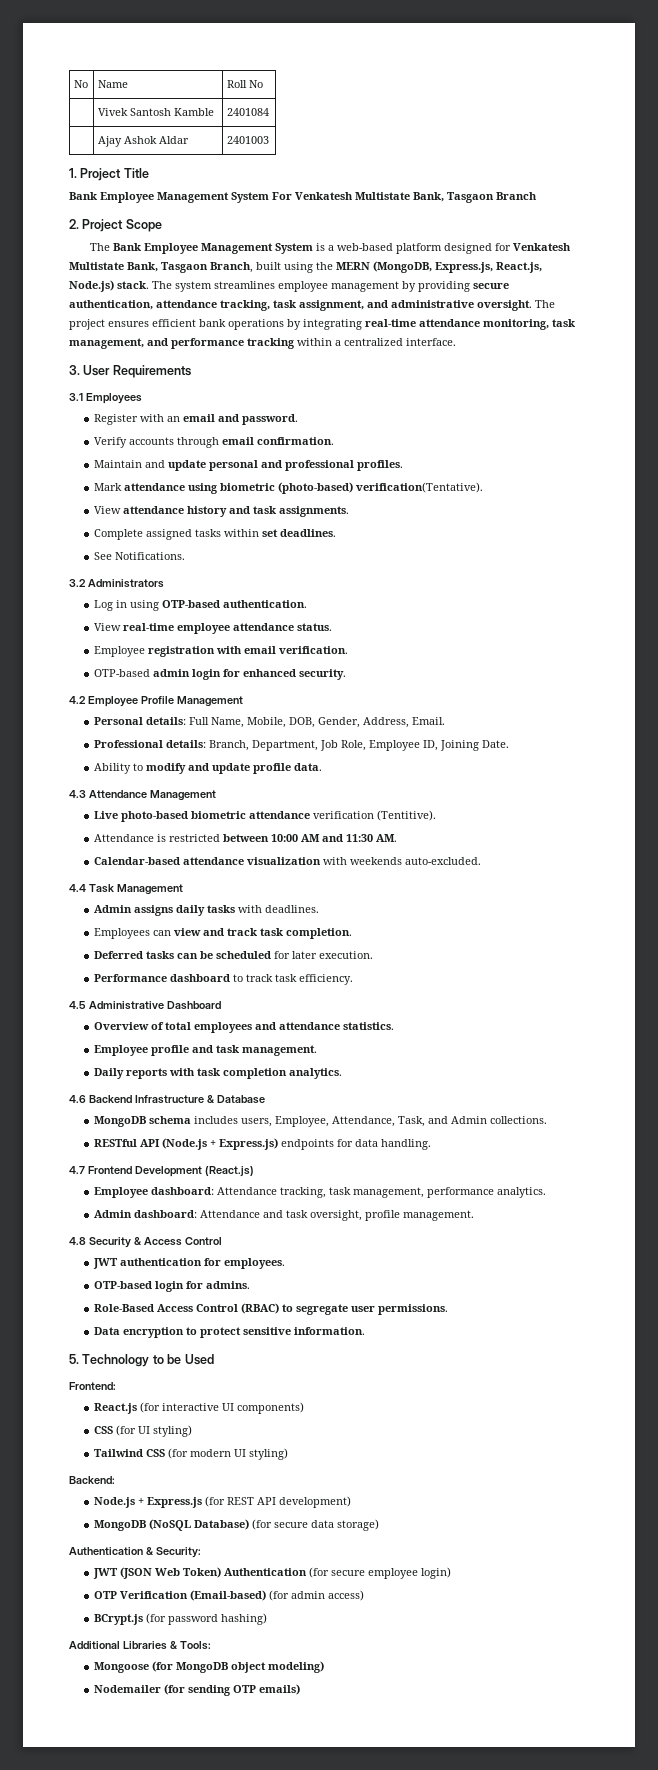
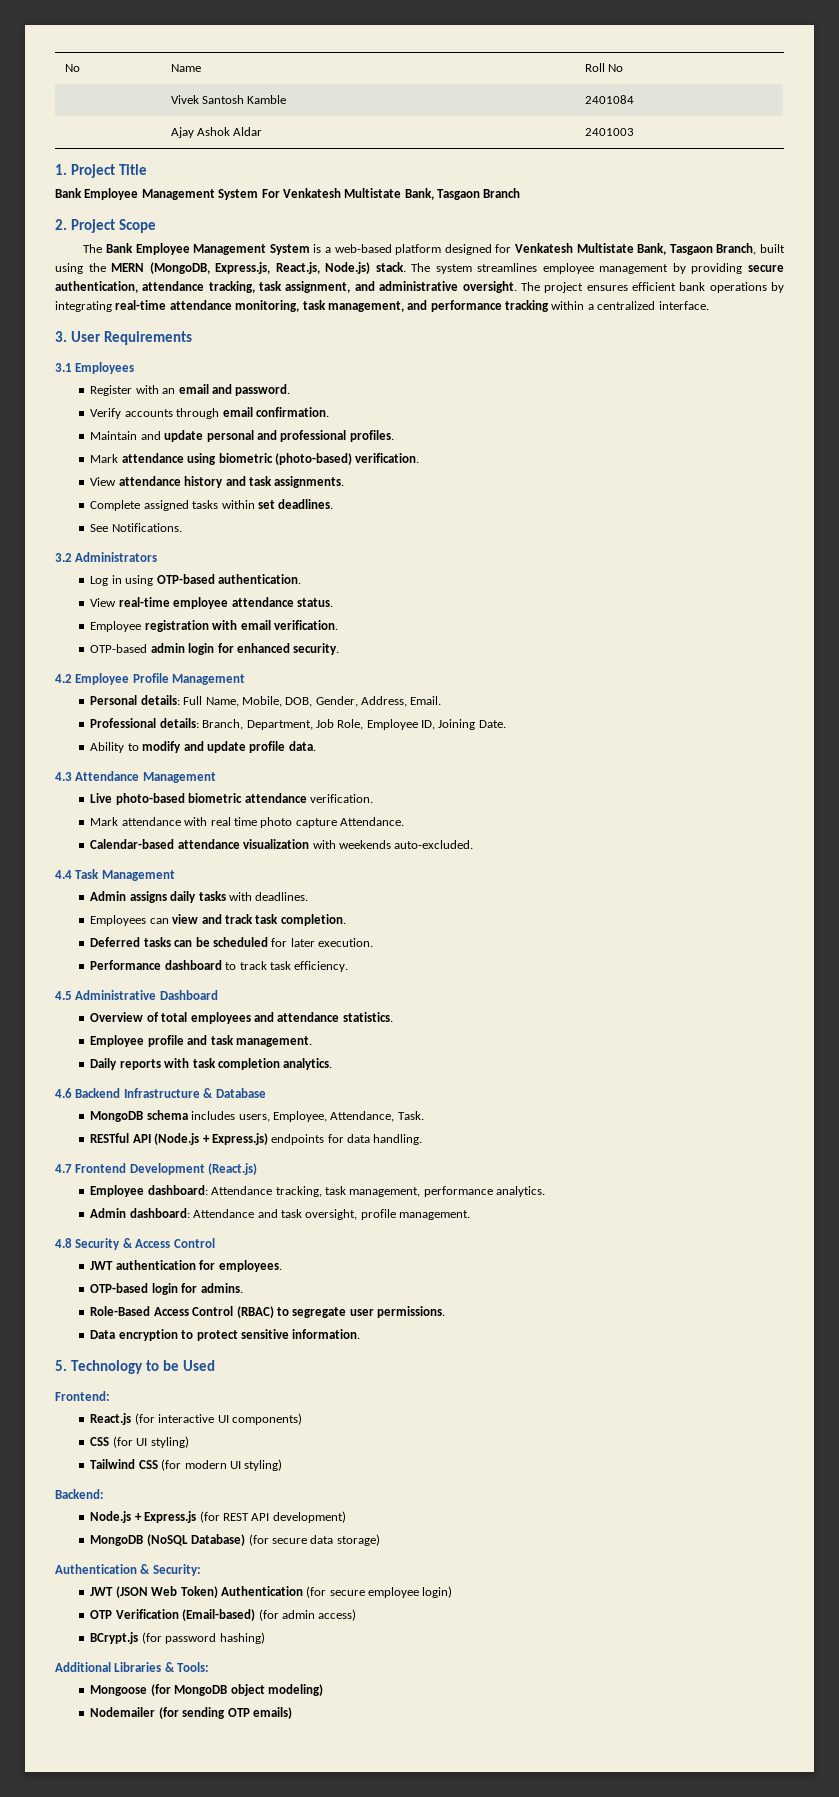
[356,482,484,493] verification(Tentative). -> [355,453,420,463] verification.
[313,810,437,821] [94,834,398,842] verification (Tentitive). // Attendance is restricted between 10:00 AM and 11:30 AM. -> [309,794,373,803] [90,817,405,828] verification. // Mark attendance with real time photo capture Attendance.
[398,1116,548,1127] Task, and Admin collections. -> [397,1111,424,1120] Task.

